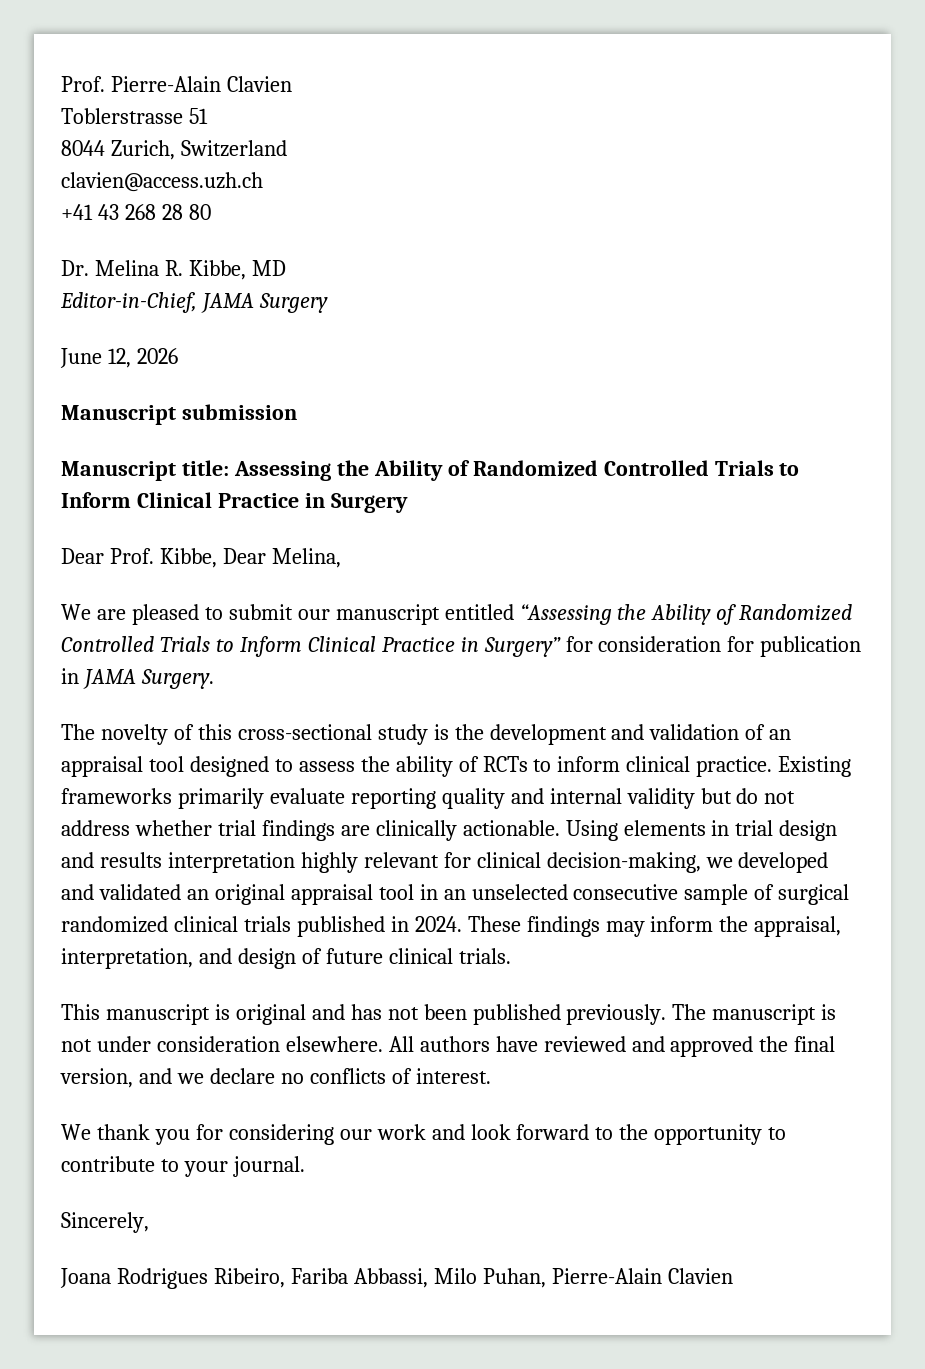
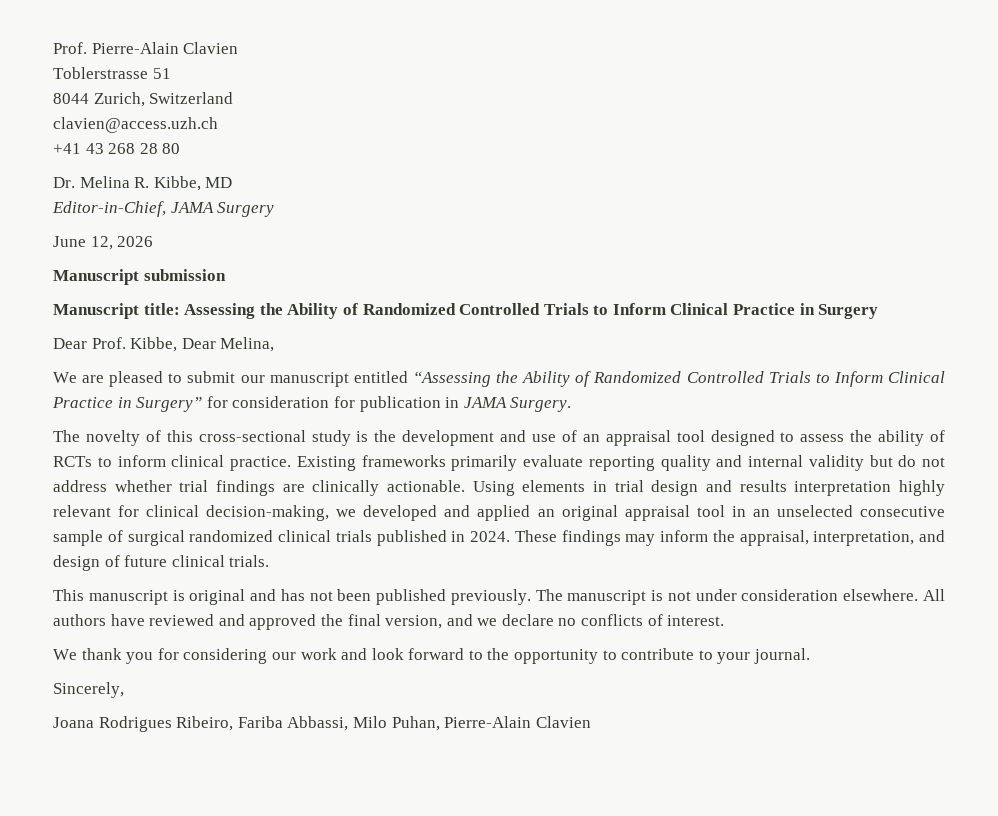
[649,724,740,740] validation -> [531,434,556,442] use
[98,884,181,900] validated -> [477,505,531,521] applied

